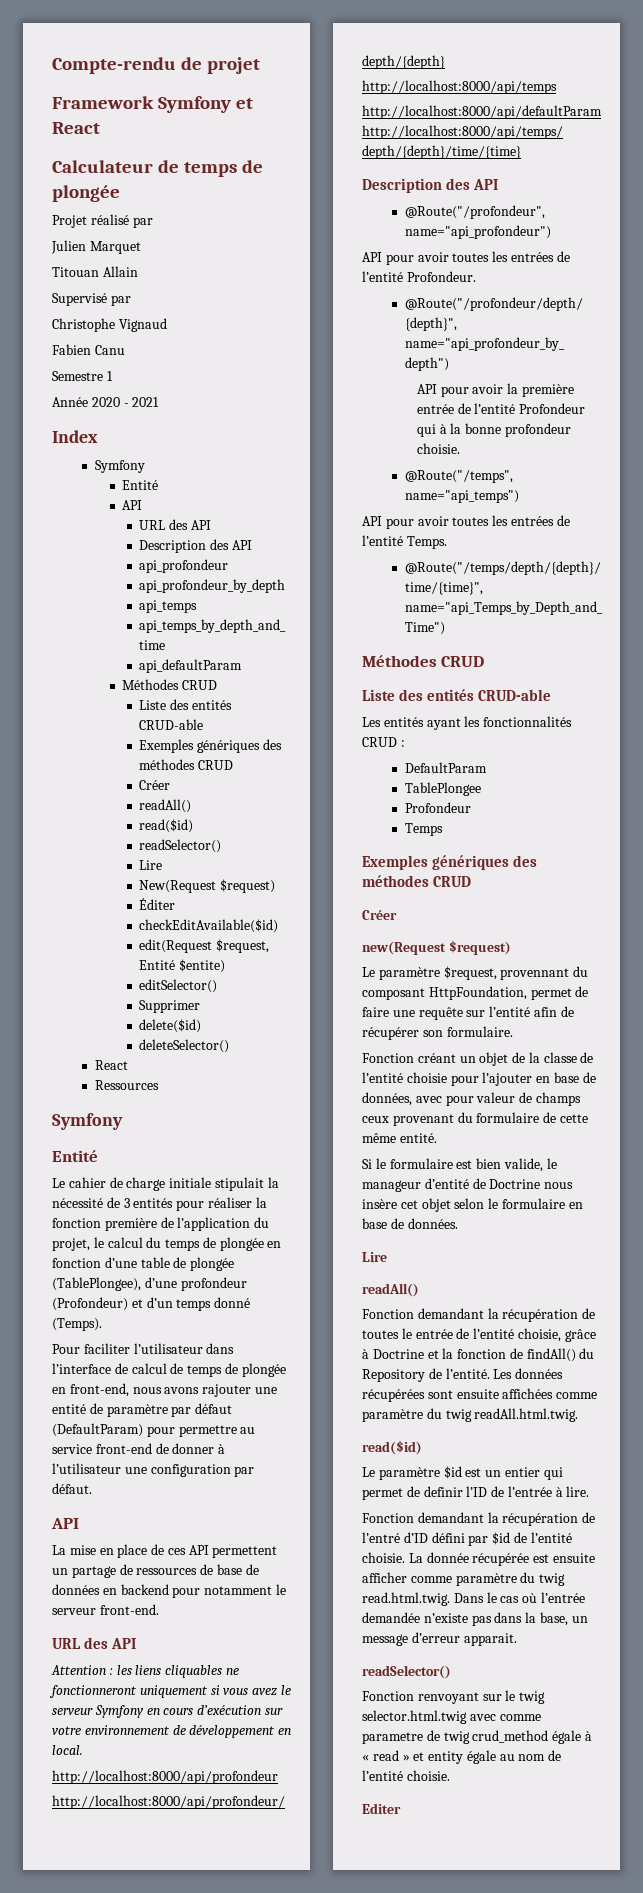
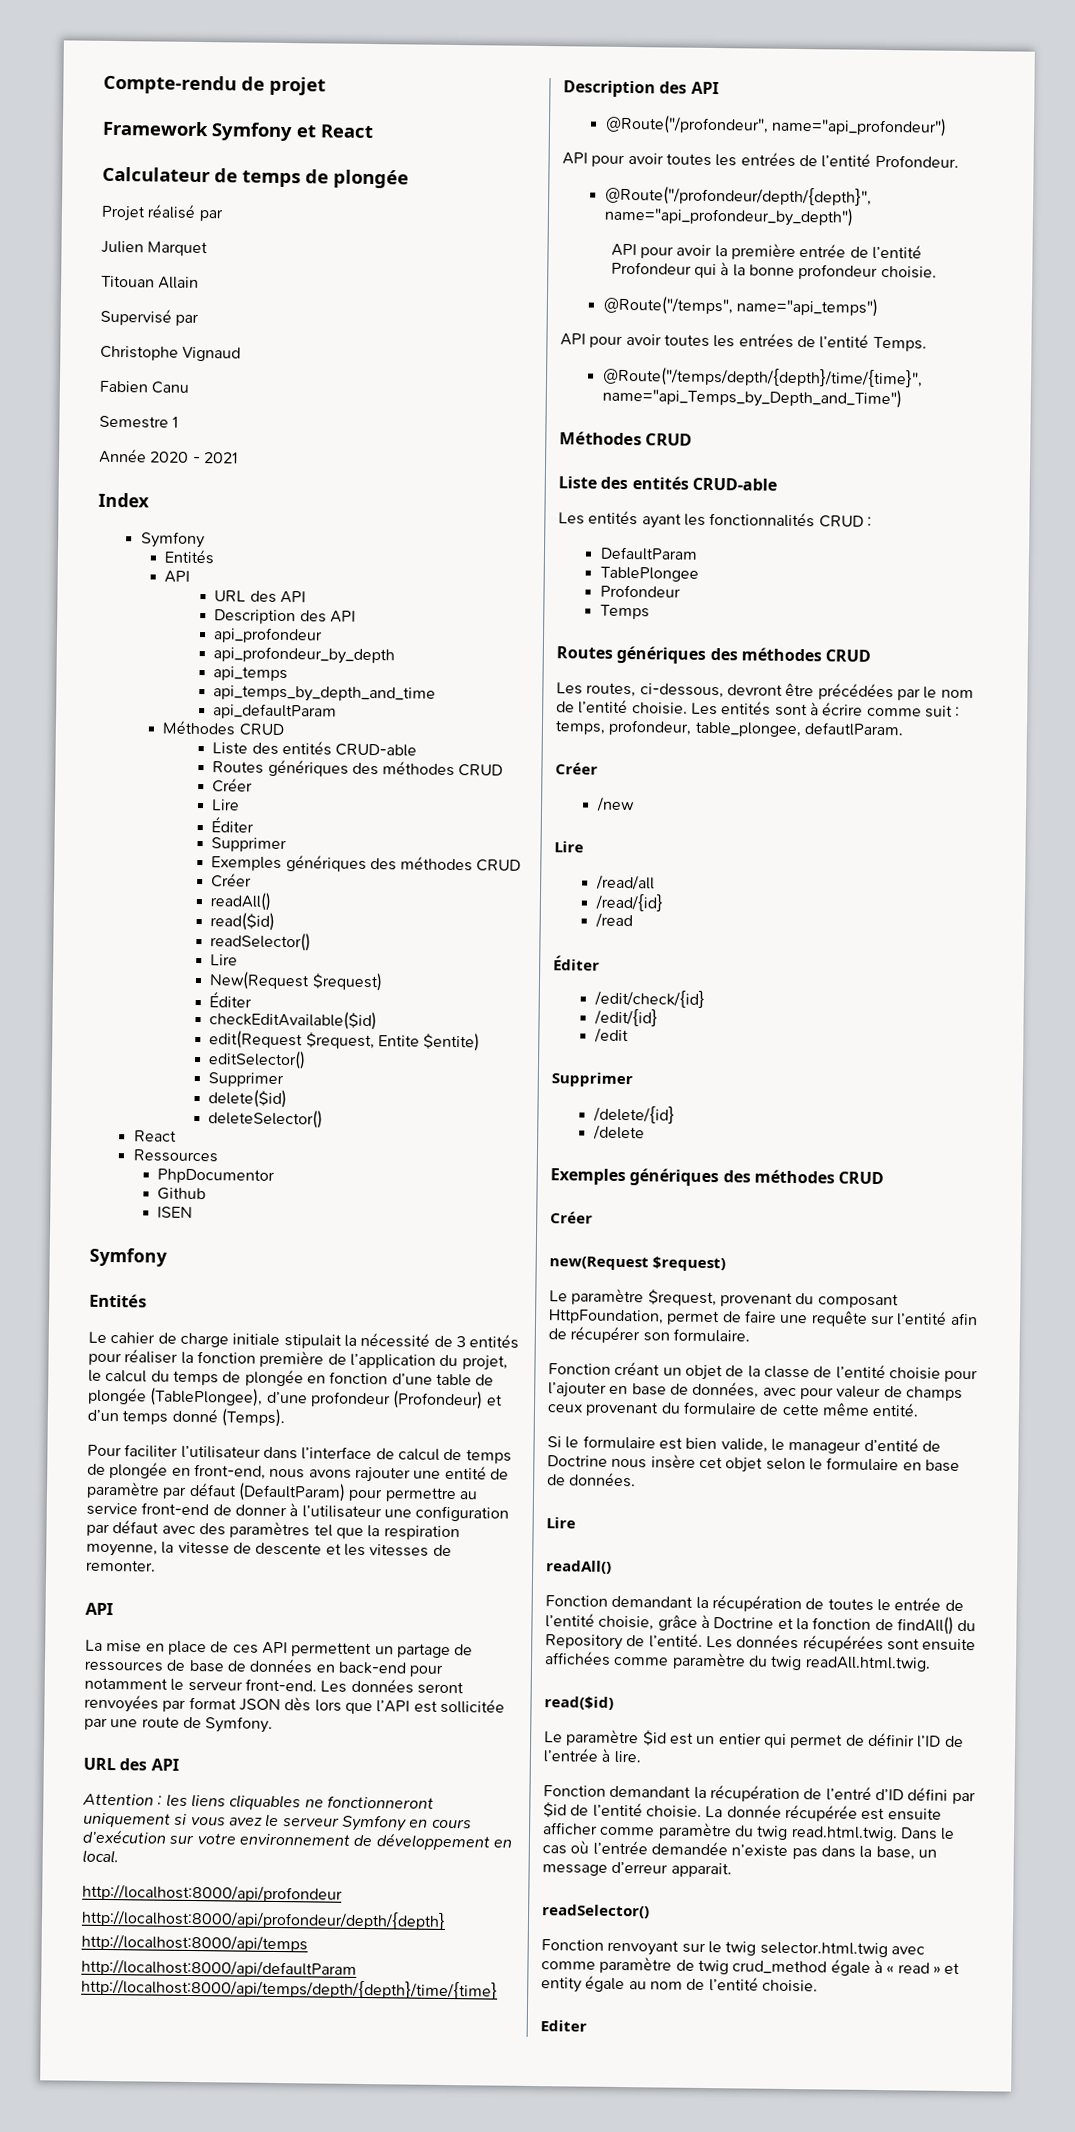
[122,480,159,490] Entité -> [164,549,216,565] Entités
(204, 724) none -> [212,759,504,777] [212,778,254,793] [211,799,241,811] [211,816,255,833] [211,837,288,853] // Routes génériques des méthodes CRUD // Créer // Lire // Éditer // Supprimer
[139,960,176,970] Entité -> [377,1035,420,1047] Entite
[52,1113,123,1130] [52,1150,98,1162] // Symfony // Entité -> [157,1168,276,1184] [157,1187,207,1201] [157,1206,194,1218] [89,1247,167,1267] [89,1293,147,1308] // PhpDocumentor // Github // ISEN // Symfony // Entités
[52,1483,92,1494] défaut. -> [112,1520,460,1541] [86,1541,452,1557] [86,1559,156,1572] défaut avec des paramètres tel que la respiration moyenne, la vitesse de descente et les vitesses de remonter.
[120,1584,169,1595] backend -> [337,1661,407,1675] back-end
(159, 1609) none -> [320,1678,464,1695] [84,1694,505,1715] [84,1716,274,1733] Les données seront renvoyées par format JSON dès lors que l’API est sollicitée par une route de Symfony.
(443, 829) none -> [556,645,872,664] [556,682,974,701] [556,699,961,718] [555,719,904,738] [555,762,598,775] [595,796,635,813] [554,841,584,853] [595,874,655,891] [594,893,664,912] [594,912,633,929] [553,955,600,971] [593,989,705,1008] [593,1008,658,1027] [593,1027,629,1044] [551,1072,633,1088] [592,1105,675,1124] [592,1124,645,1141] // Routes génériques des méthodes CRUD // Les routes, ci-dessous, devront être précédées par le nom de l’entité choisie. Les entités sont à écrire comme suit : temps, profondeur, table_plongee, defautlParam. // Créer // /new // Lire // /read/all // /read/{id} // /read // Éditer // /edit/check/{id} // /edit/{id} // /edit // Supprimer // /delete/{id} // /delete
[500,968,570,980] provennant -> [719,1292,793,1307] provenant
[423,1486,463,1497] definir -> [867,1732,915,1747] définir
[362,1732,423,1744] parametre -> [599,1956,673,1974] paramètre

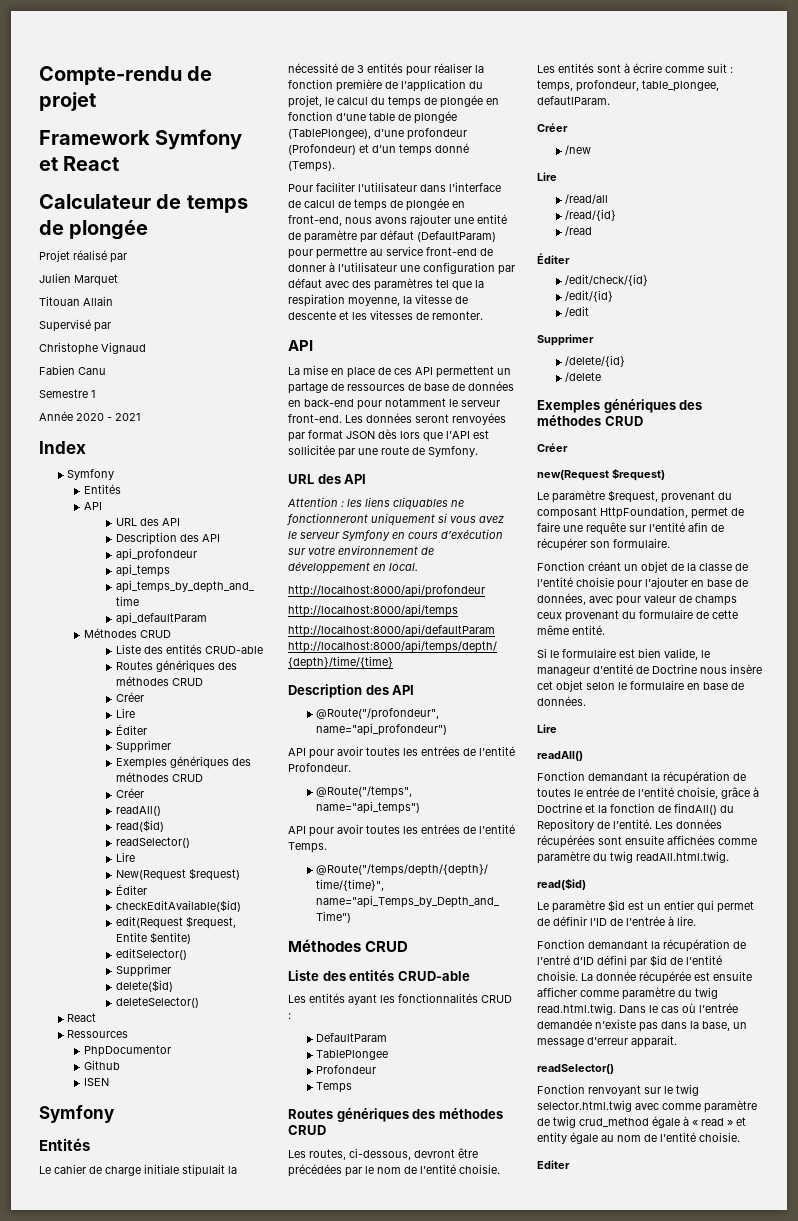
[213,646,396,665] // api_profondeur_by_depth -> (198, 554) none
[81,1908,446,1930] // http://localhost:8000/api/profondeur/depth/{depth} -> (485, 590) none
[604,185,872,207] [603,205,854,227] [610,243,923,260] [610,261,937,280] // @Route("/profondeur/depth/{depth}", name="api_profondeur_by_depth") // API pour avoir la première entrée de l’entité Profondeur qui à la bonne profondeur choisie. -> (351, 767) none

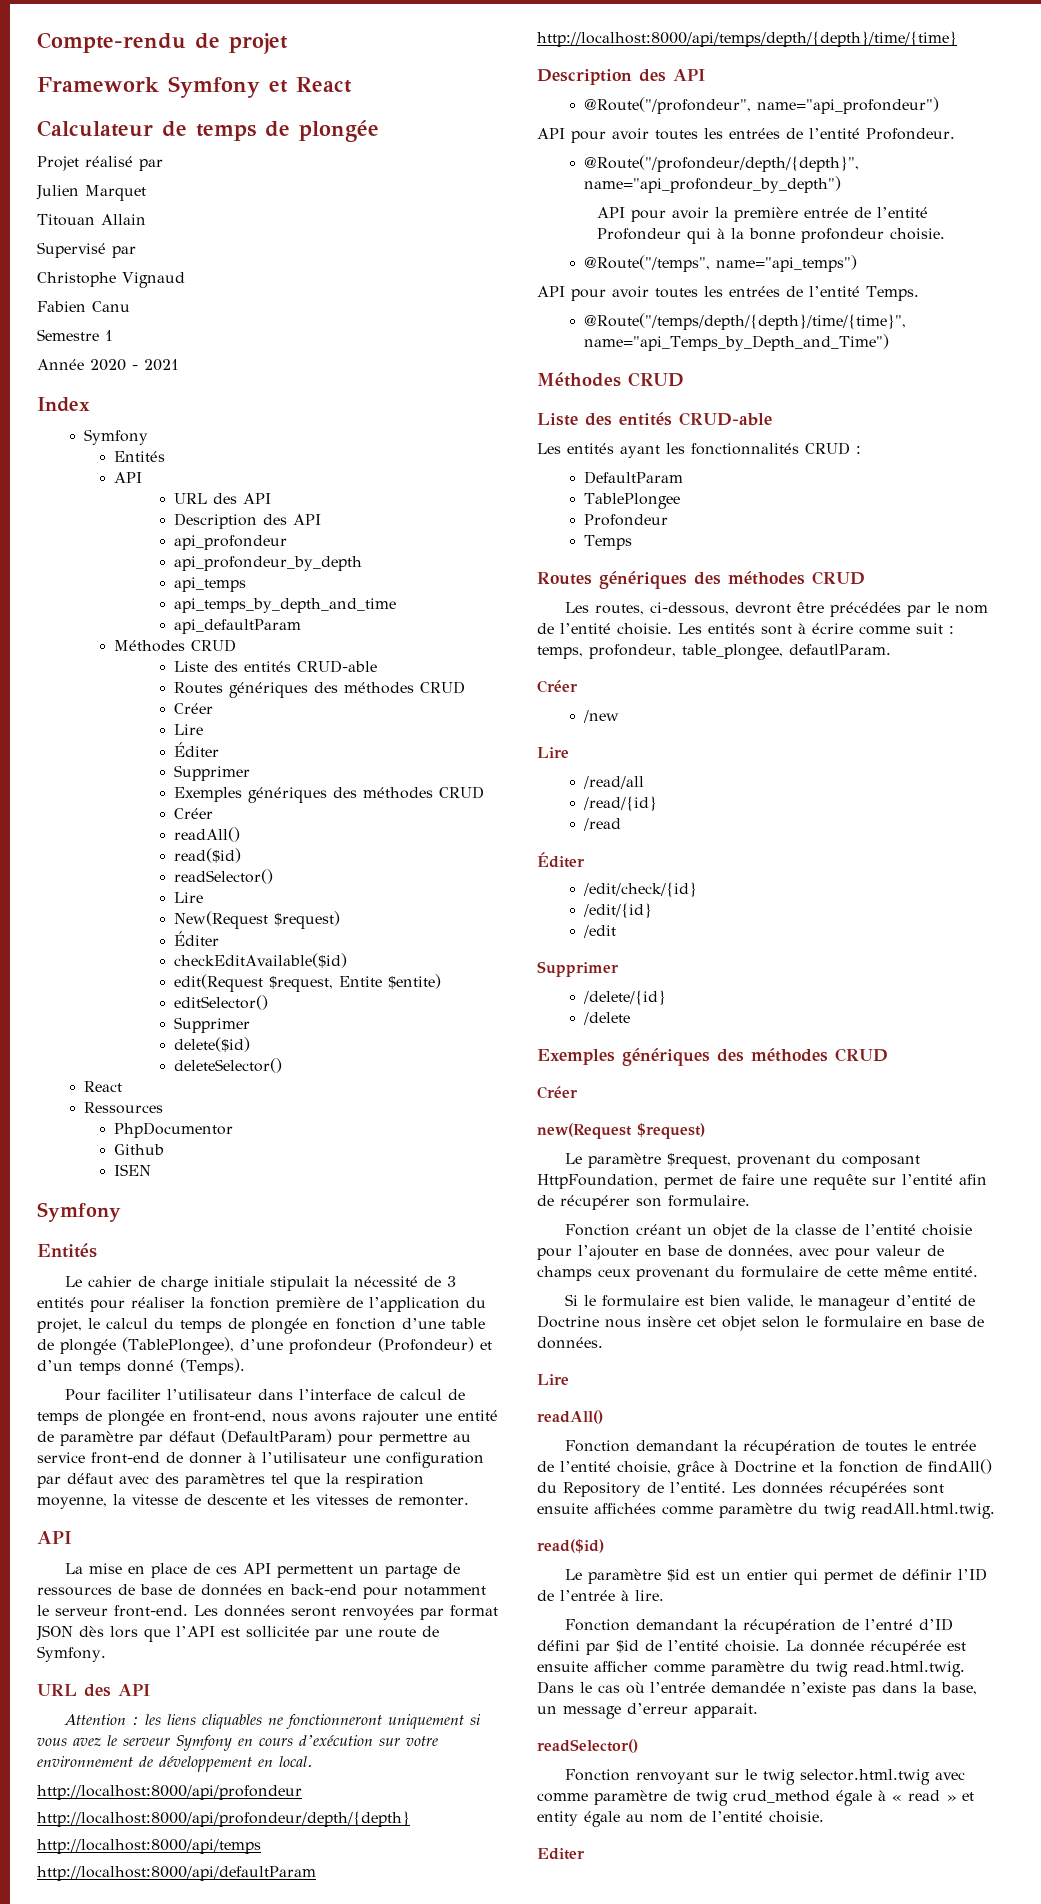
(198, 554) none -> [174,556,363,571] // api_profondeur_by_depth
(485, 590) none -> [37,1811,410,1827] // http://localhost:8000/api/profondeur/depth/{depth}
(351, 767) none -> [584,155,860,172] [584,176,842,193] [596,207,928,222] [596,228,945,244] // @Route("/profondeur/depth/{depth}", name="api_profondeur_by_depth") // API pour avoir la première entrée de l’entité Profondeur qui à la bonne profondeur choisie.

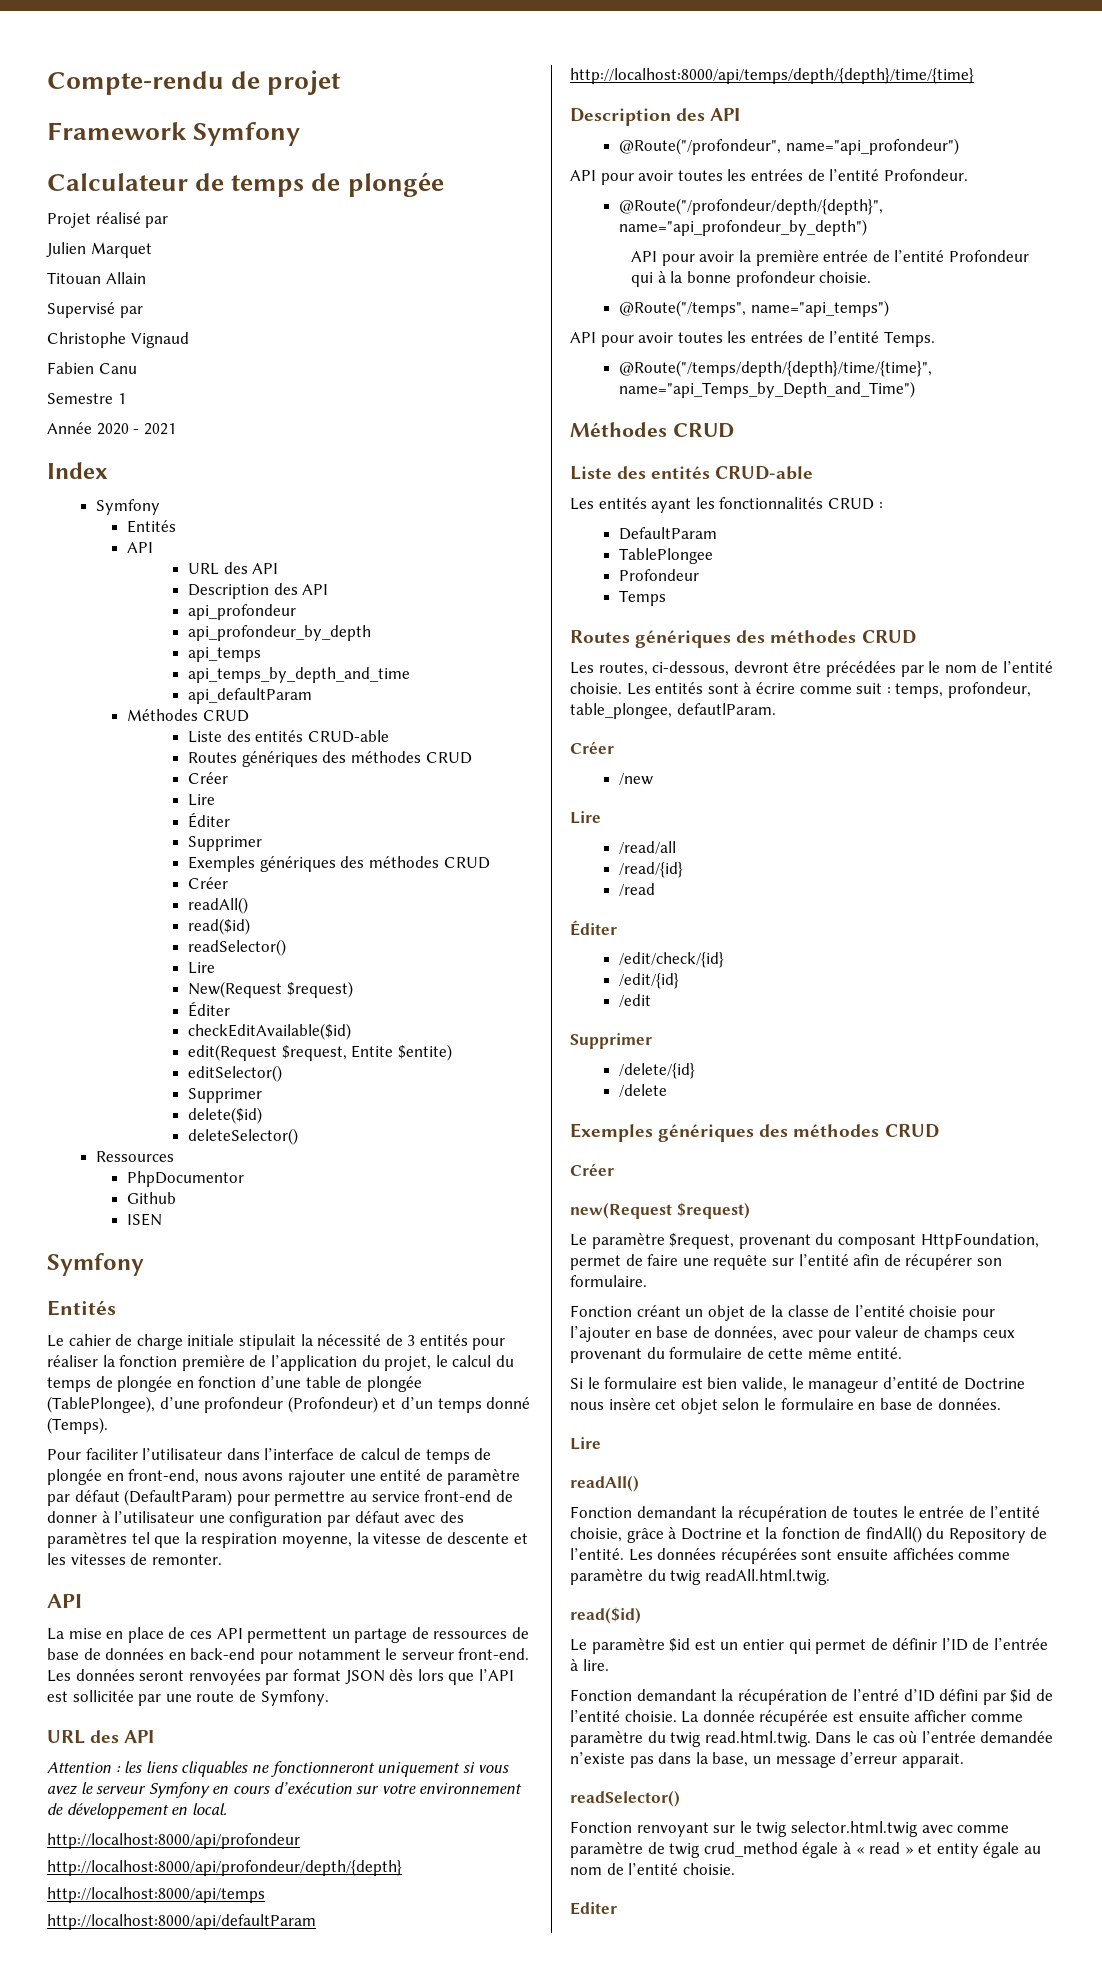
[269,77,352,93] et React -> (301, 134) none
[84,1081,123,1092] // React -> (299, 1136) none

